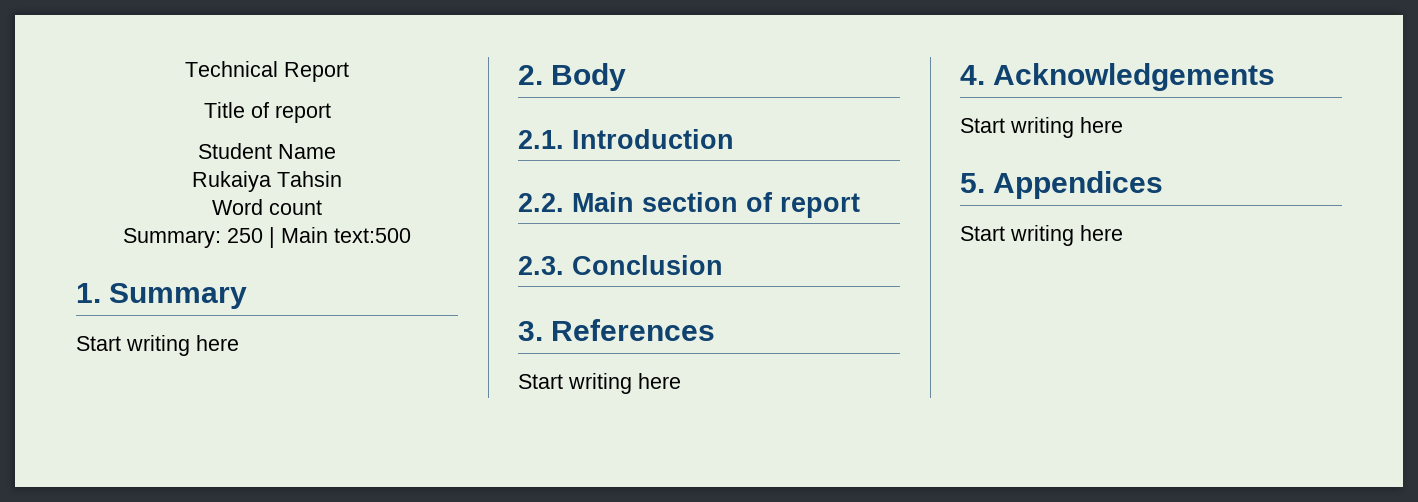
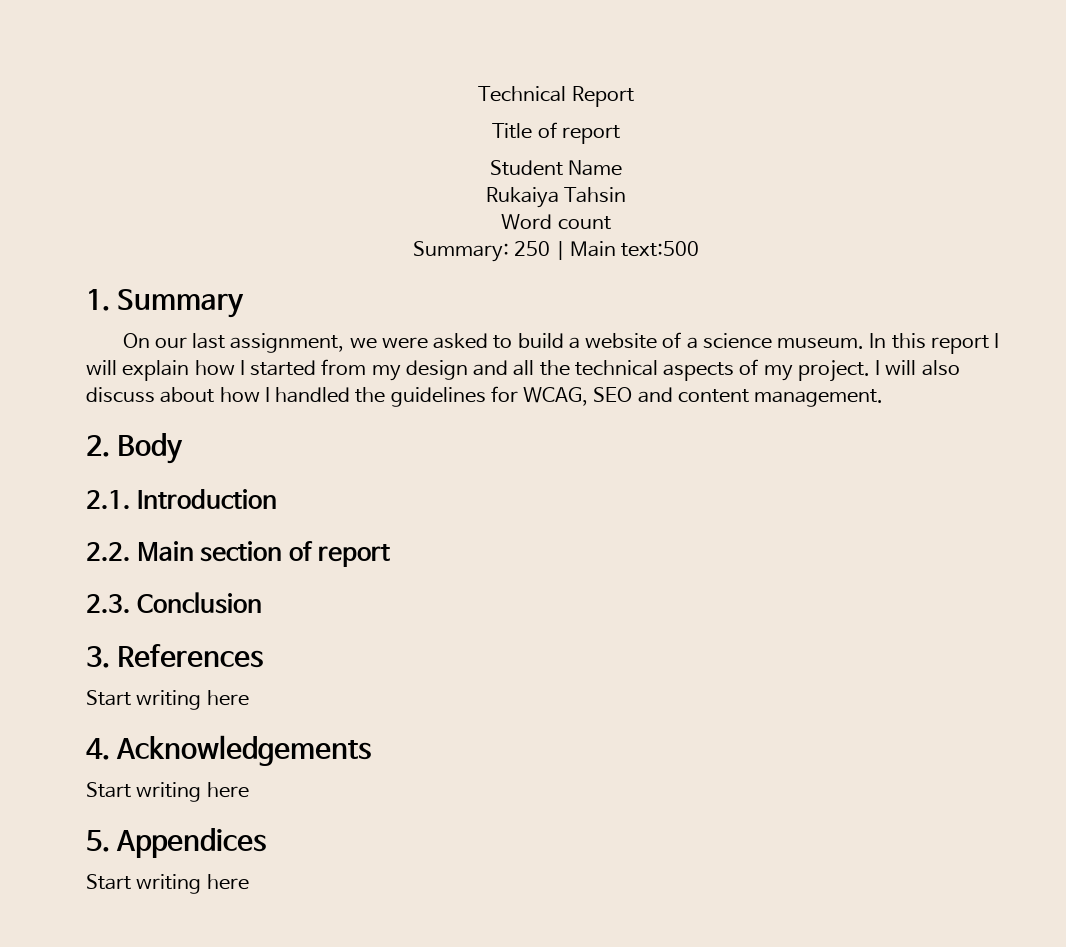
[76,335,239,356] Start writing here -> [122,332,1000,354] [86,359,960,382] [86,386,884,407] On our last assignment, we were asked to build a website of a science museum. In this report I will explain how I started from my design and all the technical aspects of my project. I will also discuss about how I handled the guidelines for WCAG, SEO and content management.

